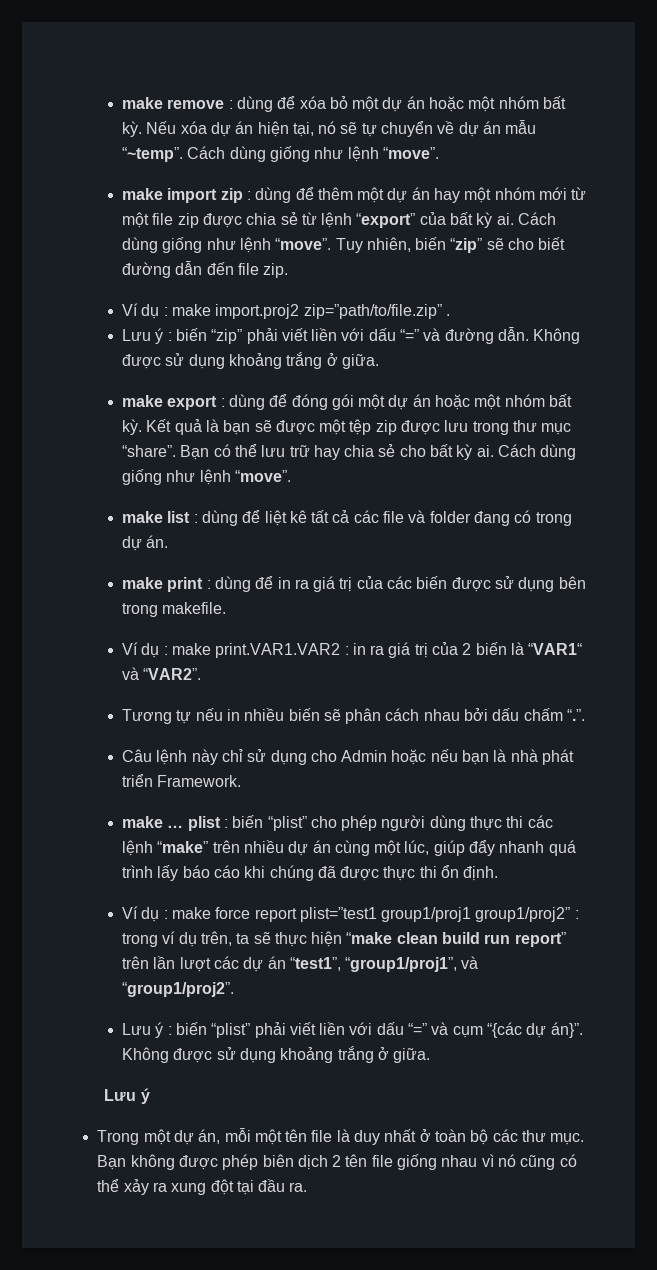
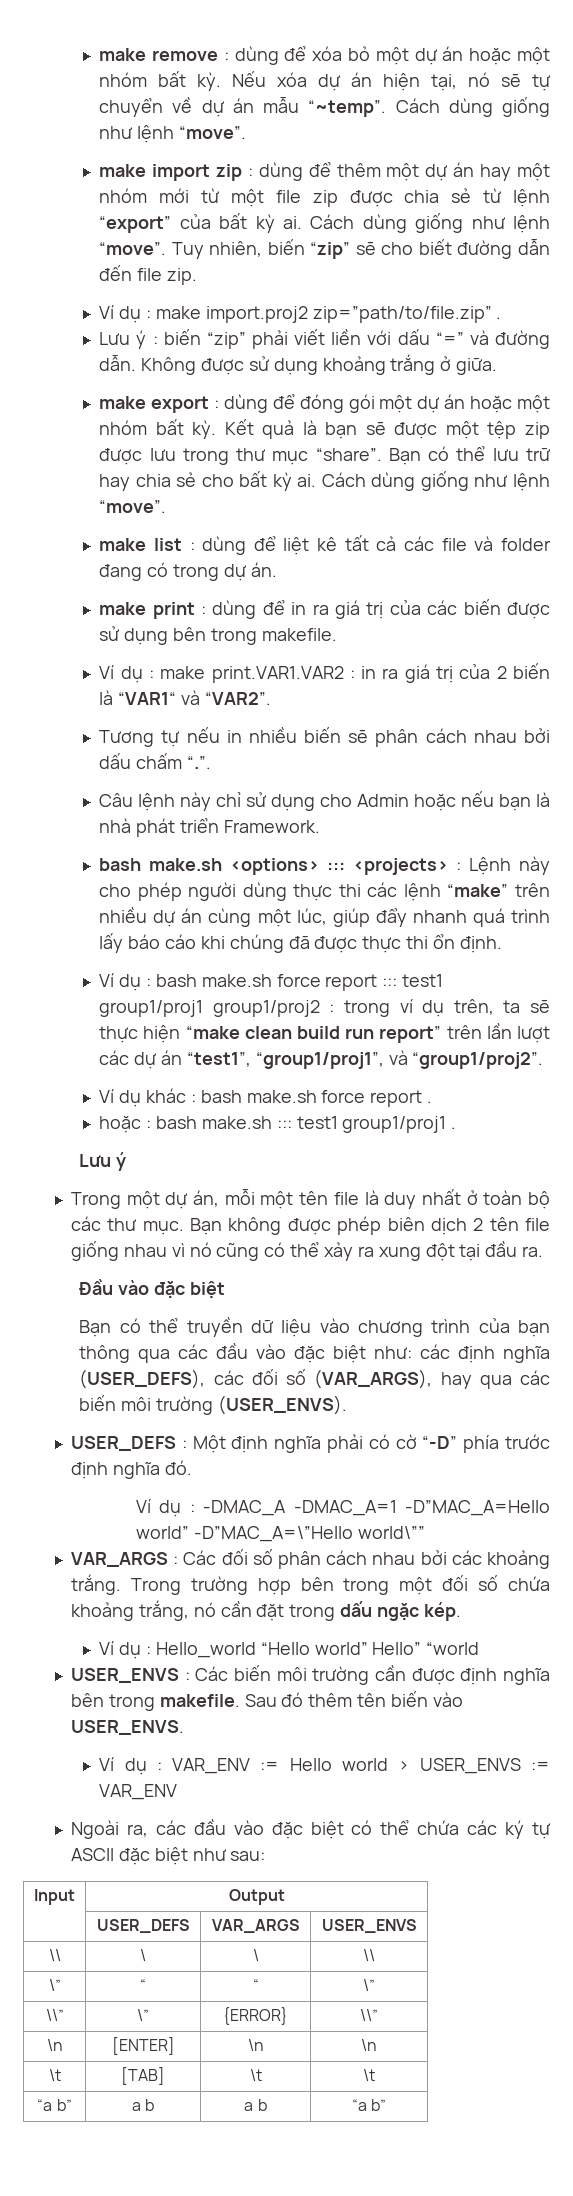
[121,815,307,831] make … plist : biến “plist” -> [99,856,550,875] bash make.sh <options> ::: <projects> : Lệnh này
[171,907,571,922] make force report plist=”test1 group1/proj1 group1/proj2” -> [155,974,444,991] [99,1000,320,1017] bash make.sh force report ::: test1 group1/proj1 group1/proj2
[121,1022,583,1038] [121,1046,431,1063] Lưu ý : biến “plist” phải viết liền với dấu “=” và cụm “{các dự án}”. Không được sử dụng khoảng trắng ở giữa. -> [99,1088,433,1107] [99,1116,457,1133] Ví dụ khác : bash make.sh force report . // hoặc : bash make.sh ::: test1 group1/proj1 .
(308, 1187) none -> [79,1279,226,1299] [79,1317,550,1337] [79,1343,550,1363] [79,1369,550,1389] [79,1395,348,1415] [71,1434,550,1453] [71,1460,192,1479] [135,1499,550,1517] [135,1526,425,1542] [71,1549,550,1569] [71,1574,550,1595] [71,1600,461,1621] [99,1641,480,1659] [71,1665,550,1685] [71,1691,463,1711] [71,1720,185,1735] [99,1757,550,1775] [99,1784,178,1800] [71,1819,552,1839] [71,1847,266,1865] [34,1889,75,1905] [228,1889,285,1905] [96,1919,190,1933] [211,1919,300,1933] [321,1919,417,1933] [48,1949,61,1961] [140,1949,146,1961] [252,1949,259,1961] [363,1949,375,1961] [48,1979,61,1991] [140,1979,146,1991] [252,1979,259,1991] [363,1979,375,1991] [45,2009,64,2021] [137,2009,149,2021] [223,2007,288,2025] [360,2009,378,2021] [46,2039,63,2051] [111,2037,175,2055] [247,2039,264,2051] [361,2039,377,2051] [48,2069,61,2081] [121,2067,165,2085] [249,2069,262,2081] [363,2069,375,2081] [37,2099,72,2111] [131,2099,155,2111] [244,2099,267,2111] [351,2099,387,2111] // Đầu vào đặc biệt // Bạn có thể truyền dữ liệu vào chương trình của bạn thông qua các đầu vào đặc biệt như: các định nghĩa (USER_DEFS), các đối số (VAR_ARGS), hay qua các biến môi trường (USER_ENVS). // USER_DEFS : Một định nghĩa phải có cờ “-D” phía trước định nghĩa đó. // Ví dụ : -DMAC_A -DMAC_A=1 -D”MAC_A=Hello world” -D”MAC_A=\”Hello world\”” // VAR_ARGS : Các đối số phân cách nhau bởi các khoảng trắng. Trong trường hợp bên trong một đối số chứa khoảng trắng, nó cần đặt trong dấu ngặc kép. // Ví dụ : Hello_world “Hello world” Hello” “world // USER_ENVS : Các biến môi trường cần được định nghĩa bên trong makefile. Sau đó thêm tên biến vào USER_ENVS. // Ví dụ : VAR_ENV := Hello world > USER_ENVS := VAR_ENV // Ngoài ra, các đầu vào đặc biệt có thể chứa các ký tự ASCII đặc biệt như sau: // Input | Output // | USER_DEFS | VAR_ARGS | USER_ENVS // \\ | \ | \ | \\ // \” | “ | “ | \” // \\” | \” | {ERROR} | \\” // \n | [ENTER] | \n | \n // \t | [TAB] | \t | \t // “a b” | a b | a b | “a b”

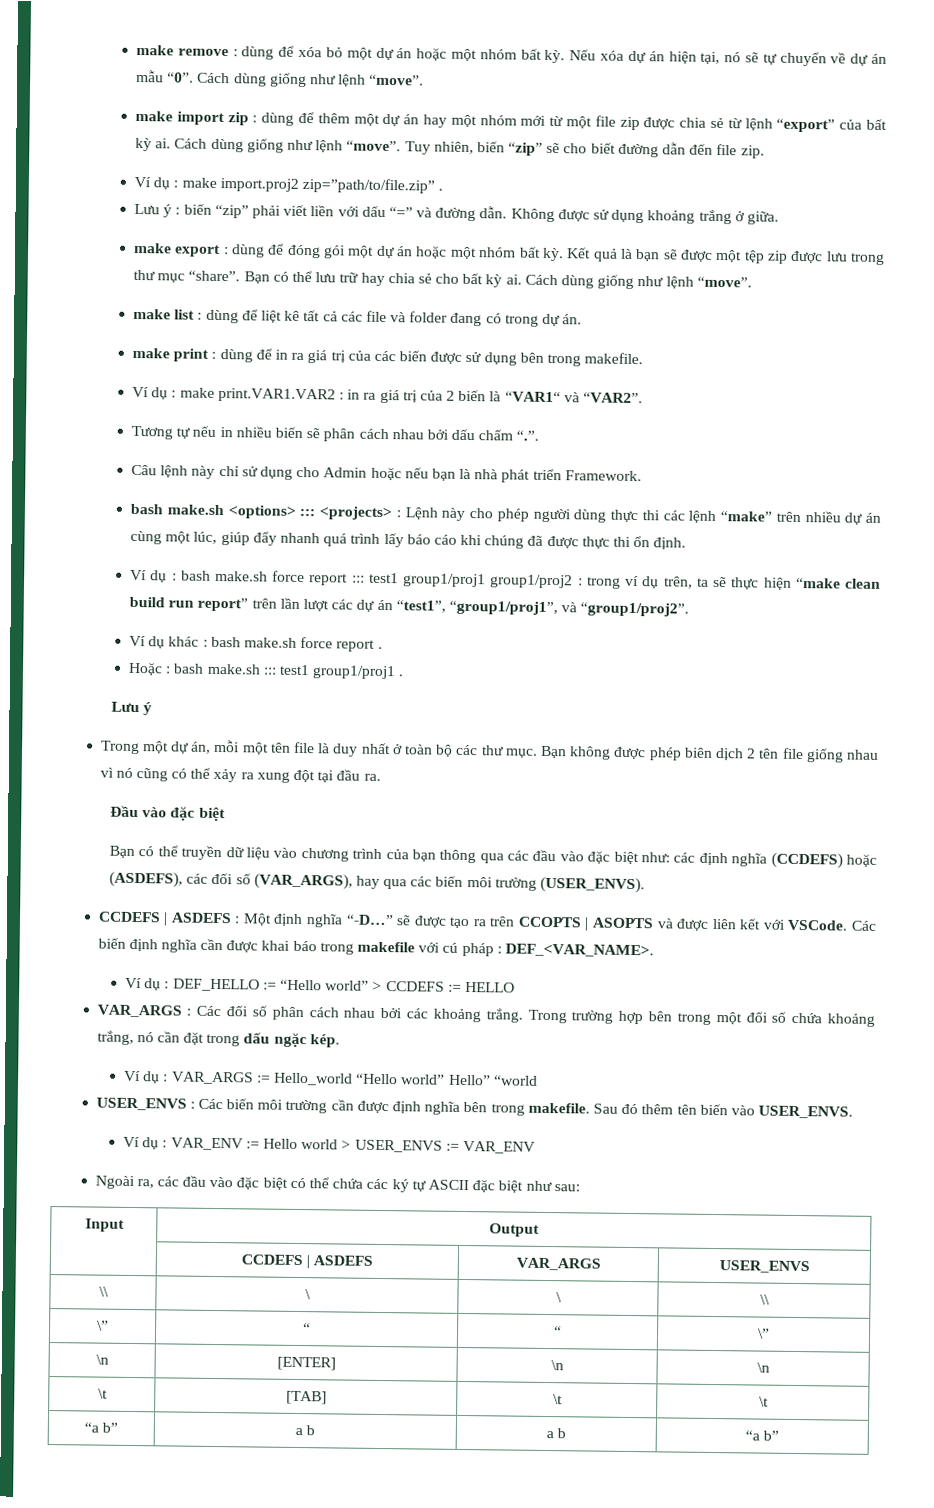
[308,100,387,117] “~temp”. -> [167,72,195,83] “0”.
[99,1116,142,1133] hoặc -> [128,661,164,676] Hoặc
[79,1369,206,1389] (USER_DEFS), -> [770,852,877,869] [108,871,183,888] (CCDEFS) hoặc (ASDEFS),
[71,1436,177,1451] USER_DEFS -> [97,911,232,926] CCDEFS | ASDEFS
[327,1434,550,1453] [71,1460,192,1479] [135,1499,550,1517] [135,1526,425,1542] phải có cờ “-D” phía trước định nghĩa đó. // Ví dụ : -DMAC_A -DMAC_A=1 -D”MAC_A=Hello world” -D”MAC_A=\”Hello world\”” -> [345,914,878,931] [97,937,654,958] [125,977,515,993] “-D…” sẽ được tạo ra trên CCOPTS | ASOPTS và được liên kết với VSCode. Các biến định nghĩa cần được khai báo trong makefile với cú pháp : DEF_<VAR_NAME>. // Ví dụ : DEF_HELLO := “Hello world” > CCDEFS := HELLO
(151, 1650) none -> [171,1071,271,1085] VAR_ARGS :=
[96,1919,190,1933] USER_DEFS -> [240,1254,374,1269] CCDEFS | ASDEFS
[45,2009,64,2021] [137,2009,149,2021] [223,2007,288,2025] [360,2009,378,2021] // \\” | \” | {ERROR} | \\” -> (770, 1333) none

